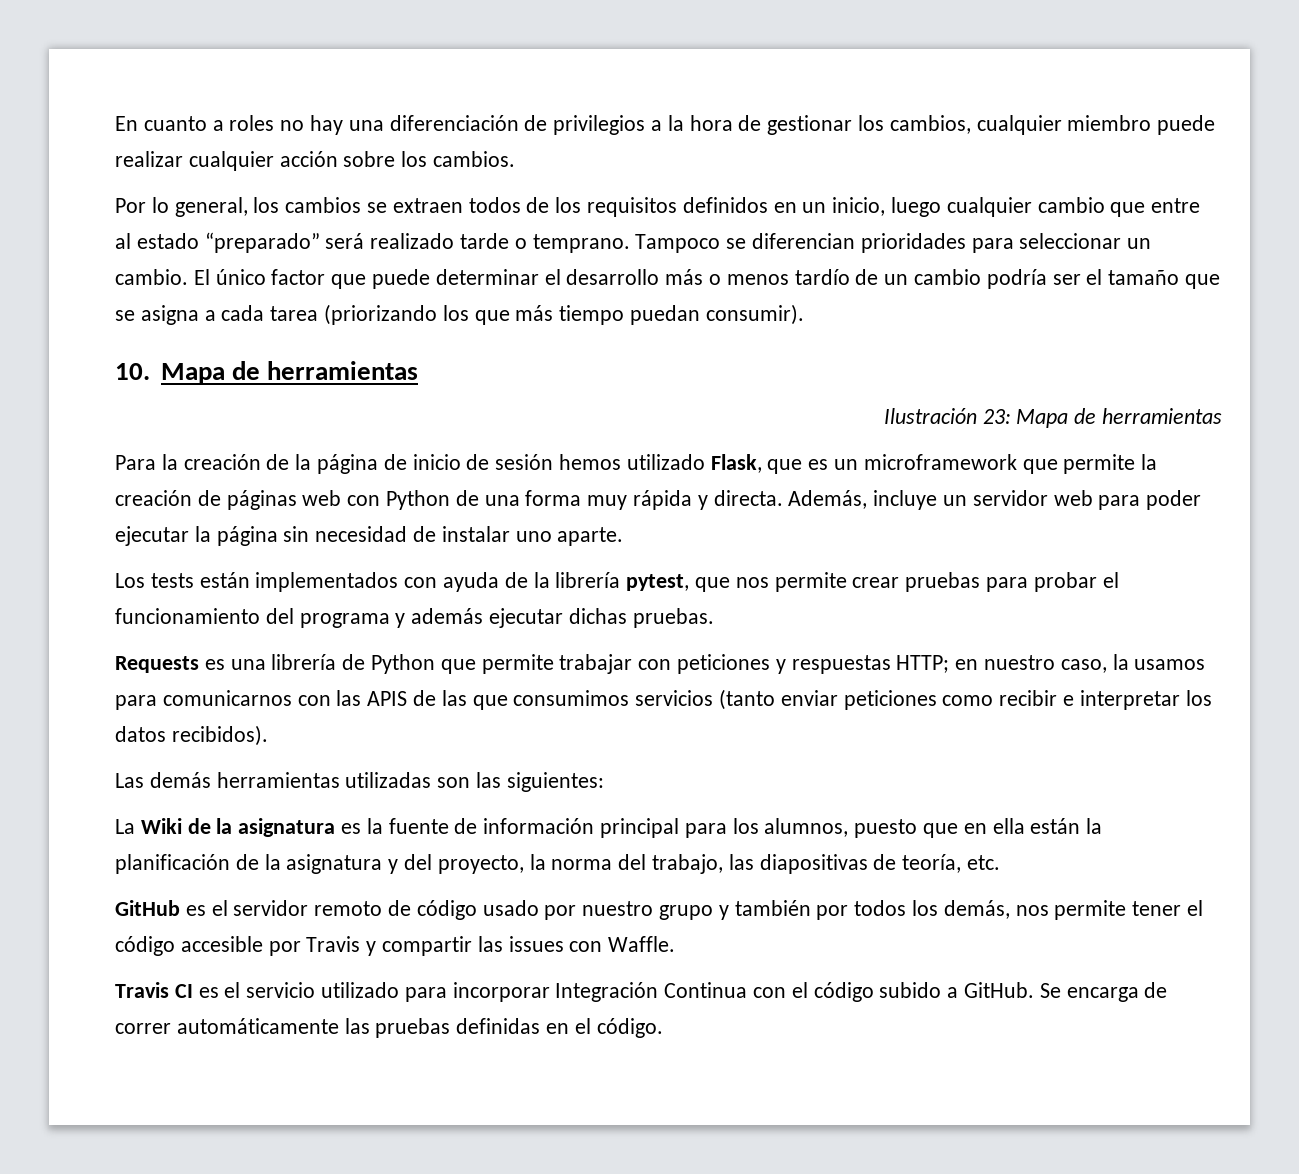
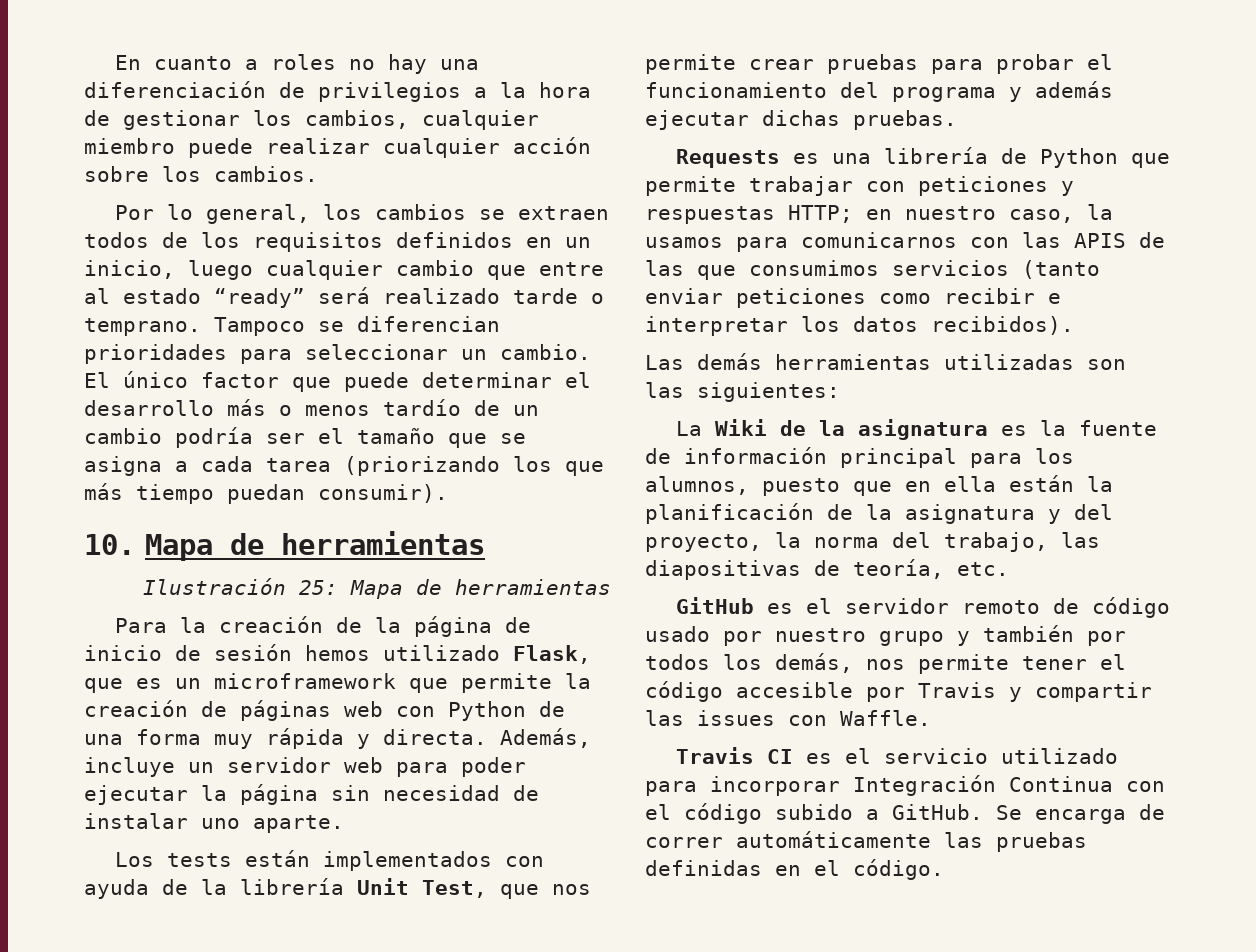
[204,232,320,253] “preparado” -> [214,288,305,308] “ready”
[982,409,1011,424] 23: -> [299,580,338,595] 25:
[626,574,690,591] pytest, -> [357,878,487,898] Unit Test,

